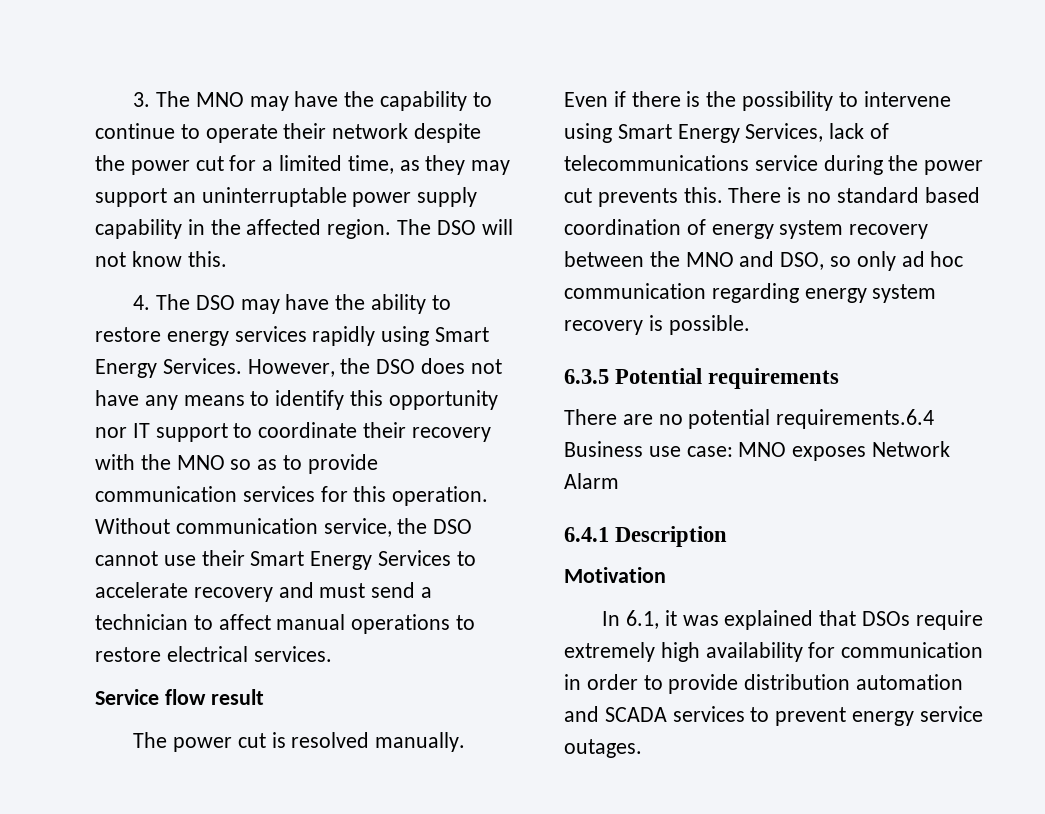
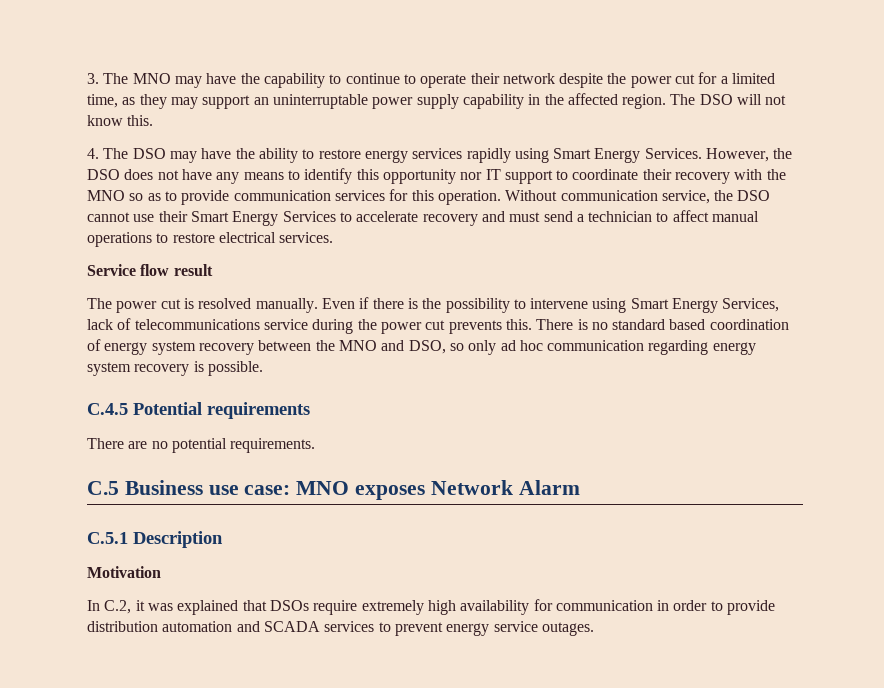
[564,369,609,384] 6.3.5 -> [87,403,128,415] C.4.5
[776,409,935,429] requirements.6.4 -> [230,438,316,453] [87,481,119,495] requirements. // C.5
[564,527,609,542] 6.4.1 -> [87,532,128,544] C.5.1
[626,610,660,629] 6.1, -> [104,600,132,614] C.2,

